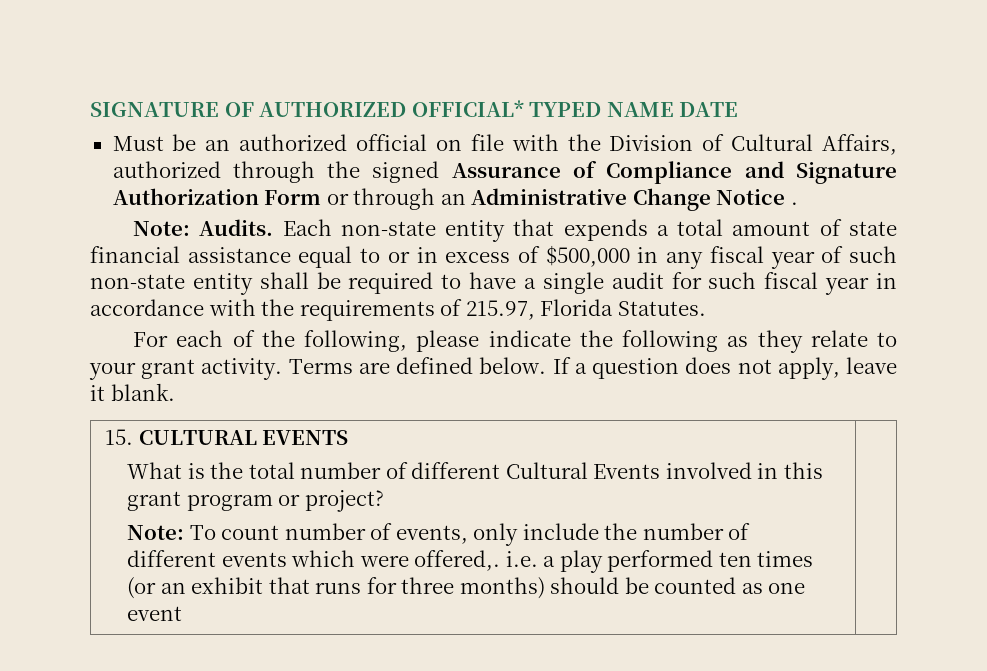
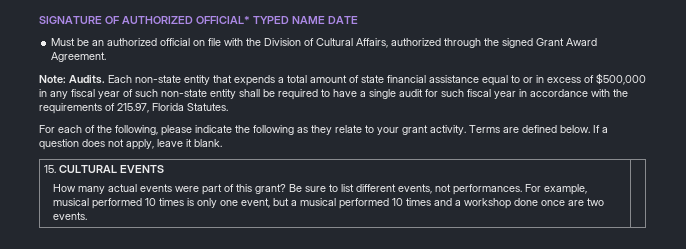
[451,161,898,184] [112,188,798,211] Assurance of Compliance and Signature Authorization Form or through an Administrative Change Notice . -> [536,38,598,46] [51,52,107,62] Grant Award Agreement.
[127,462,823,479] [127,490,384,512] [127,523,751,546] [127,550,814,573] [127,577,806,599] [127,606,183,621] What is the total number of different Cultural Events involved in this grant program or project? // Note: To count number of events, only include the number of different events which were offered,. i.e. a play performed ten times (or an exhibit that runs for three months) should be counted as one event -> [53,184,588,195] [53,198,605,209] [53,212,88,220] How many actual events were part of this grant? Be sure to list different events, not performances. For example, musical performed 10 times is only one event, but a musical performed 10 times and a workshop done once are two events.

